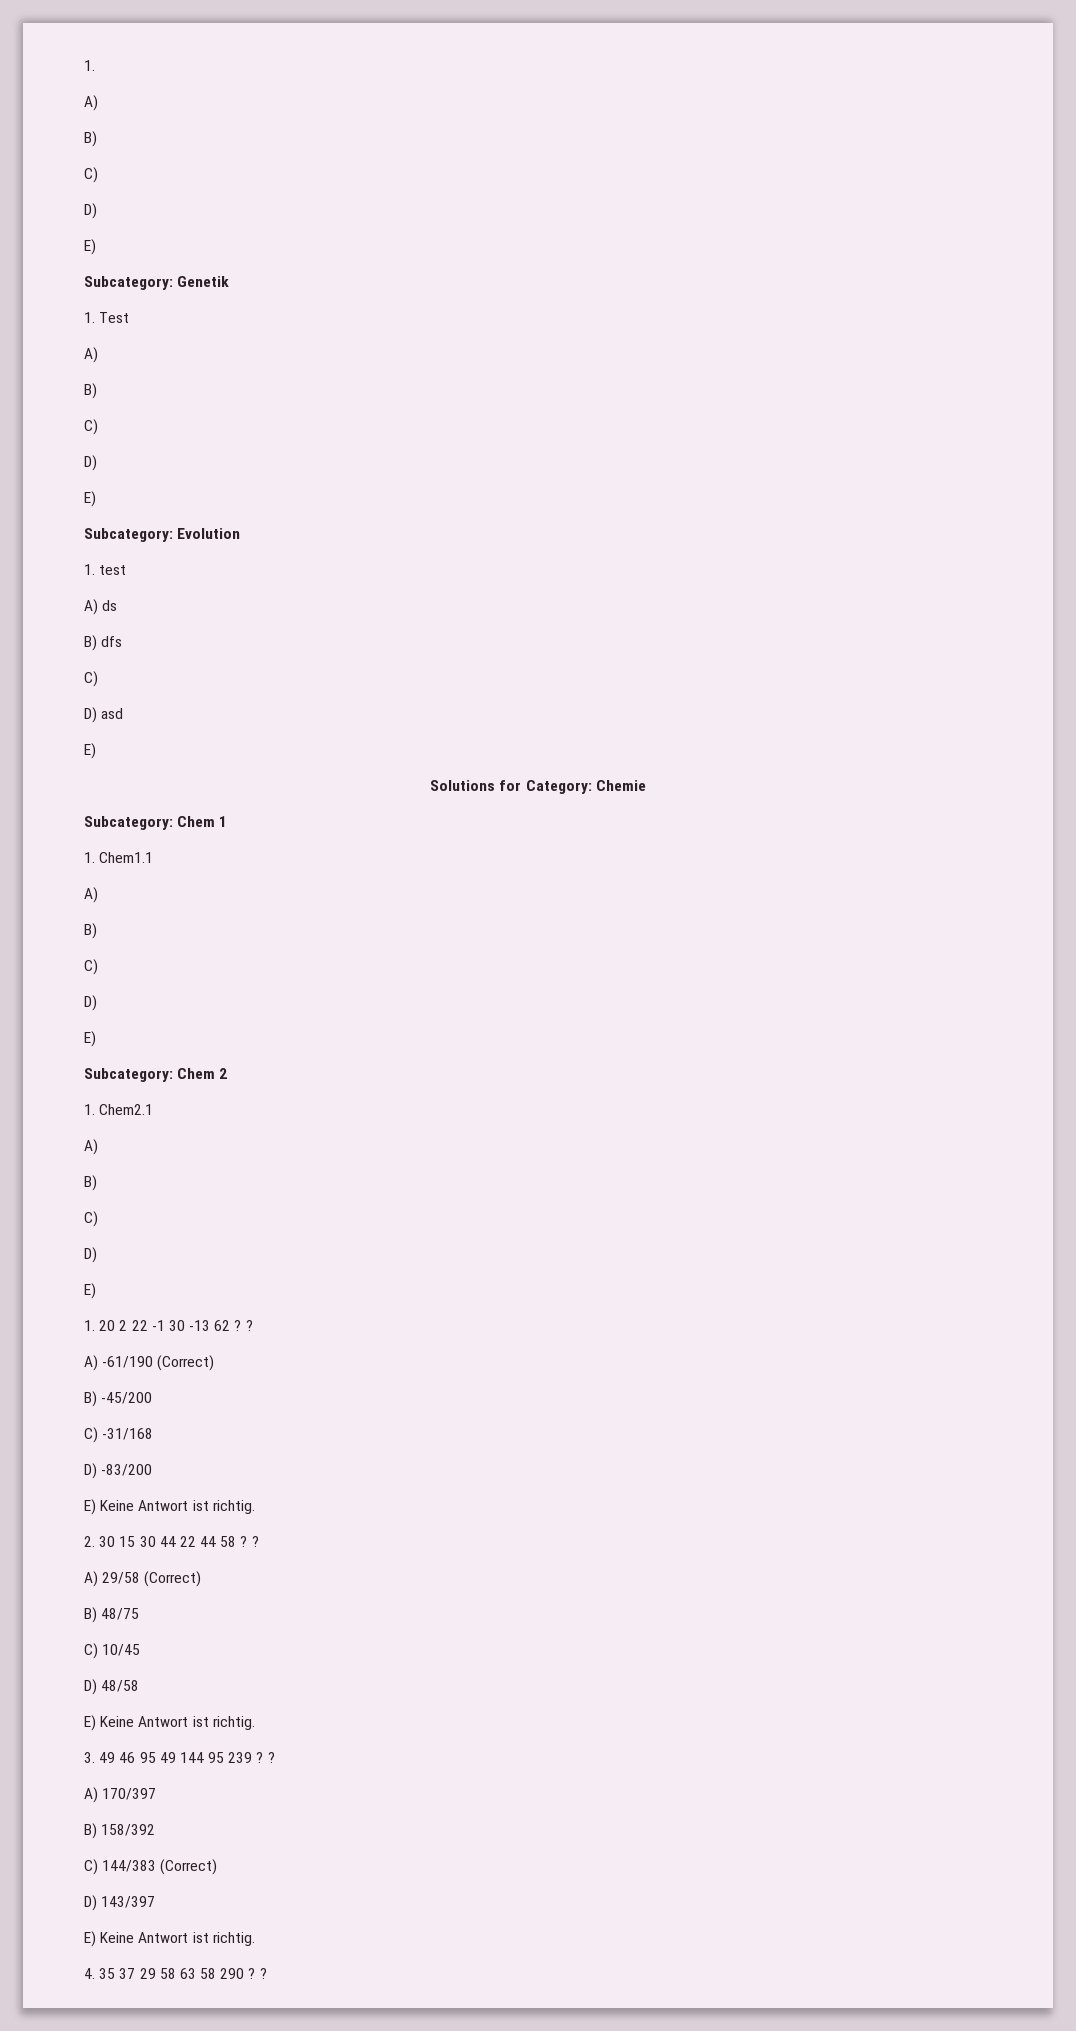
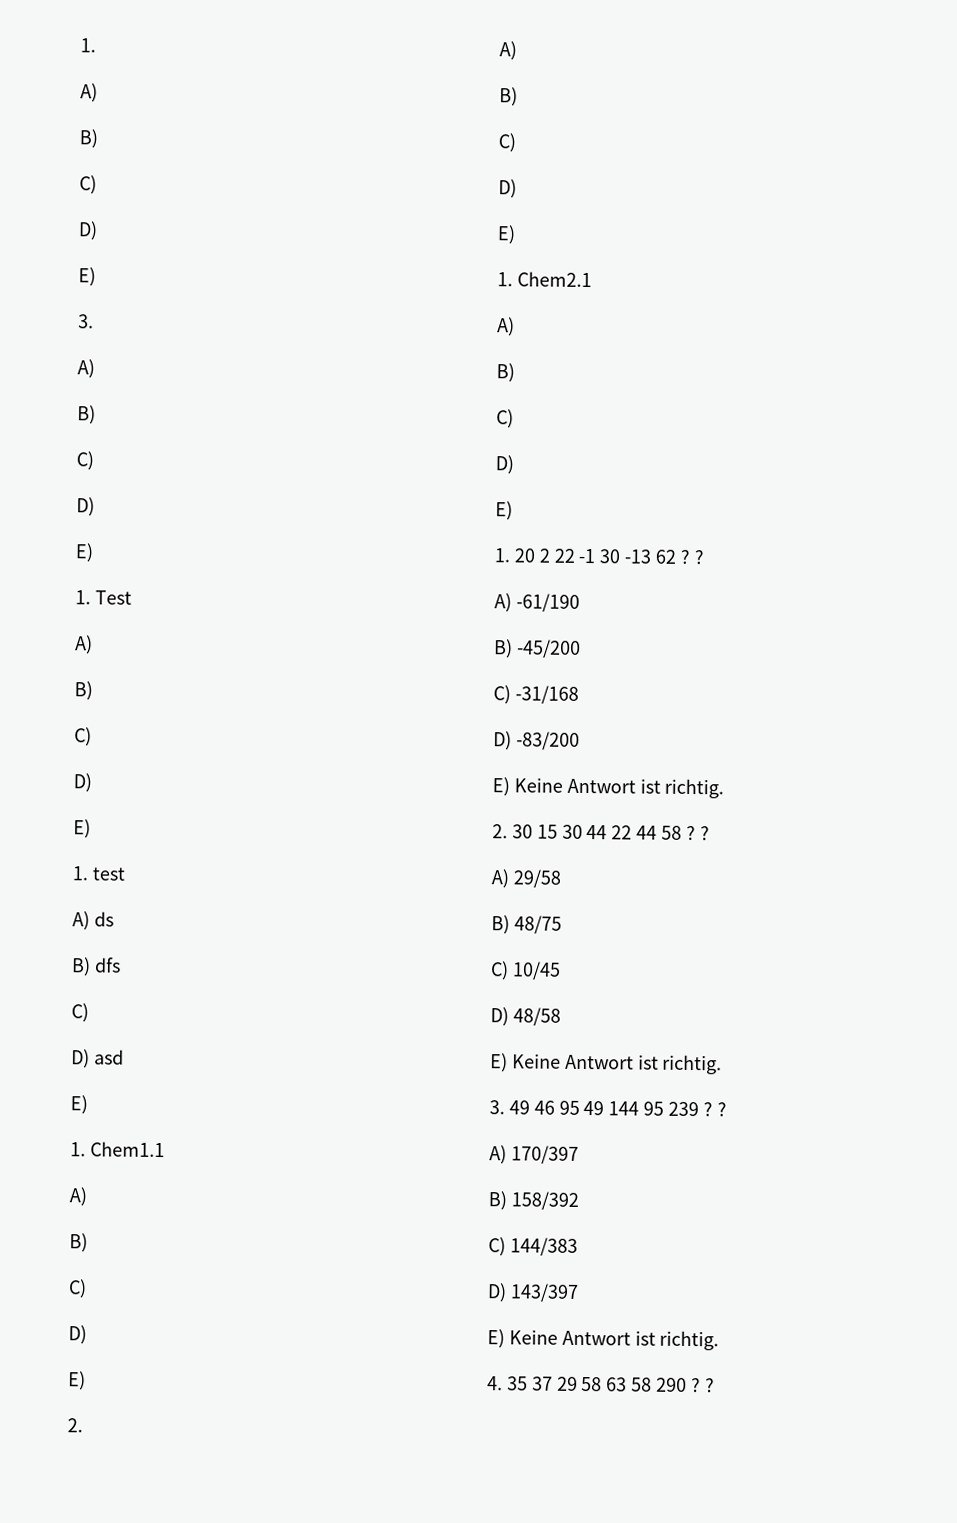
[84,276,230,290] Subcategory: Genetik -> [78,314,94,329] [77,359,95,379] [77,405,96,425] [76,451,94,471] [76,497,95,517] [75,543,94,563] 3. // A) // B) // C) // D) // E)
[84,528,241,542] // Subcategory: Evolution -> (91, 829) none
[430,780,646,794] [84,816,228,830] // Solutions for Category: Chemie // Subcategory: Chem 1 -> (88, 1105) none
[84,1068,228,1082] Subcategory: Chem 2 -> [67,1418,83,1433] [499,41,517,61] [499,87,518,107] [498,133,516,153] [498,179,517,199] [497,225,516,245] 2. // A) // B) // C) // D) // E)
[157,1355,215,1371] (Correct) -> (580, 602) none
[144,1571,202,1587] (Correct) -> (561, 878) none
[160,1859,218,1875] (Correct) -> (578, 1246) none

